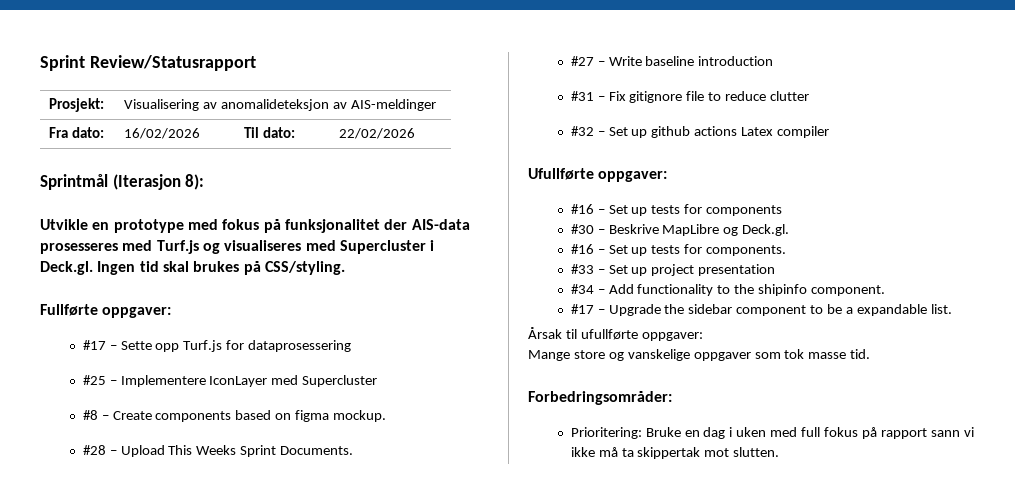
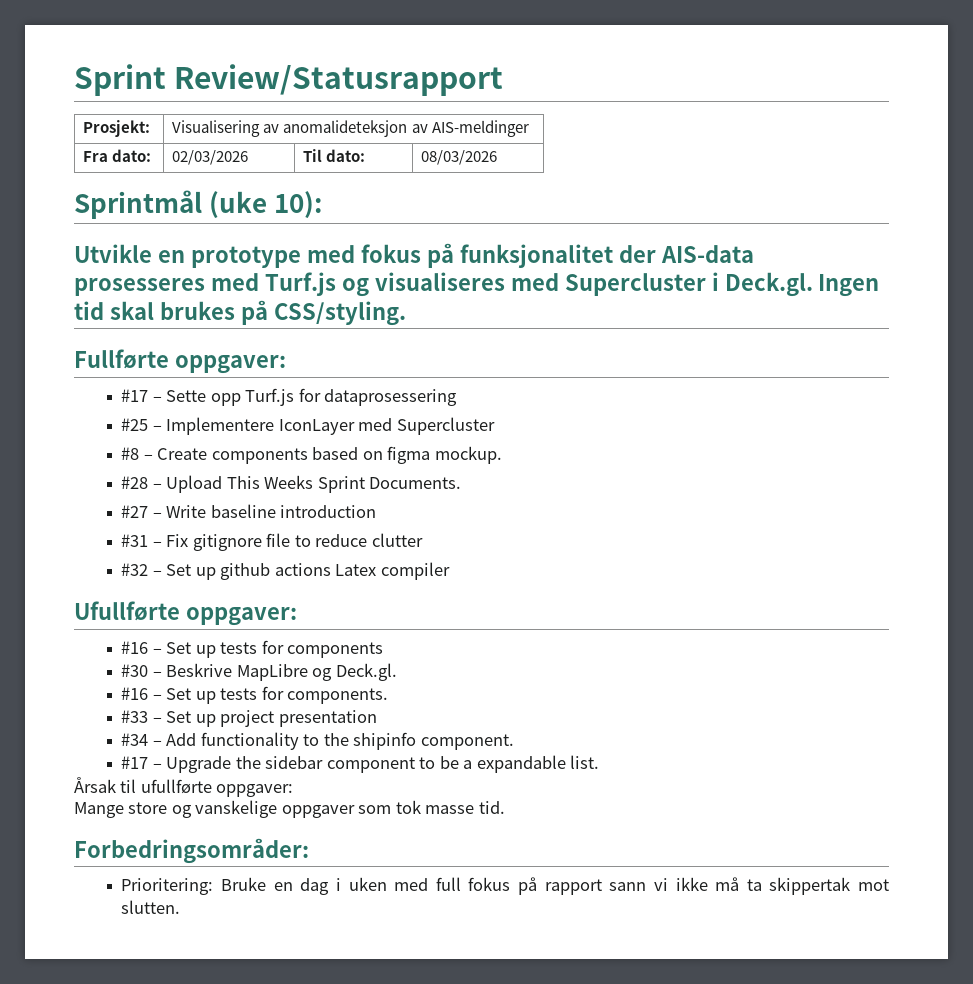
[124,128,201,139] 16/02/2026 -> [172,150,249,165] 02/03/2026
[339,128,416,139] 22/02/2026 -> [421,150,498,165] 08/03/2026
[112,174,205,190] (Iterasjon 8): -> [209,191,323,218] (uke 10):

